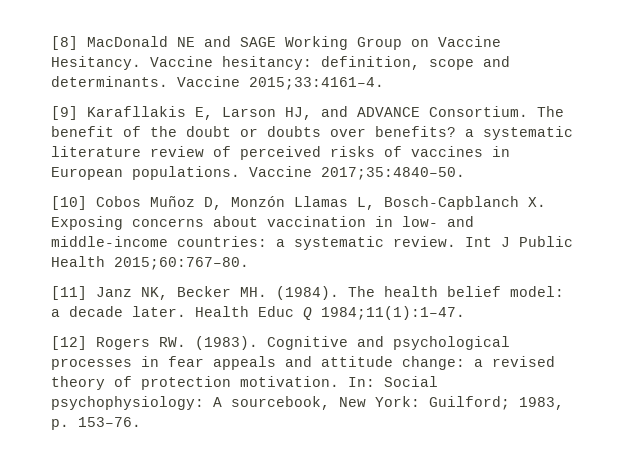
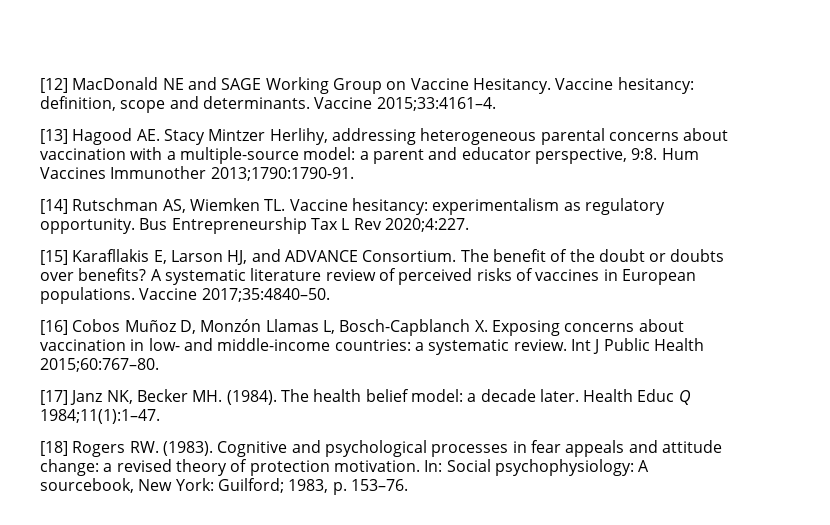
[51,36,78,50] [8] -> [40,78,68,93] [12]
[51,106,78,120] [9] -> [40,128,729,145] [40,147,699,164] [40,166,354,181] [40,198,665,215] [40,217,469,234] [40,250,68,265] [13] Hagood AE. Stacy Mintzer Herlihy, addressing heterogeneous parental concerns about vaccination with a multiple-source model: a parent and educator perspective, 9:8. Hum Vaccines Immunother 2013;1790:1790-91. // [14] Rutschman AS, Wiemken TL. Vaccine hesitancy: experimentalism as regulatory opportunity. Bus Entrepreneurship Tax L Rev 2020;4:227. // [15]
[465,129,474,137] a -> [150,269,162,281] A
[51,196,87,210] [10] -> [40,320,68,335] [16]
[51,286,87,300] [11] -> [40,390,68,405] [17]
[51,336,87,350] [12] -> [40,441,68,456] [18]

